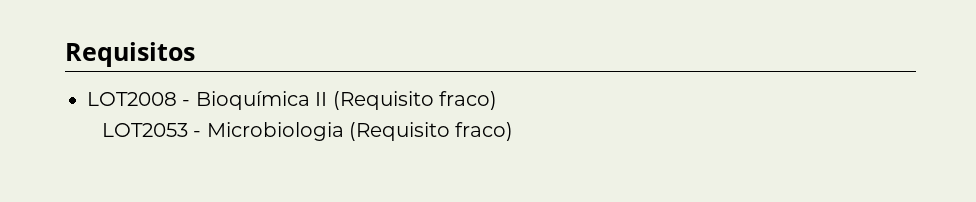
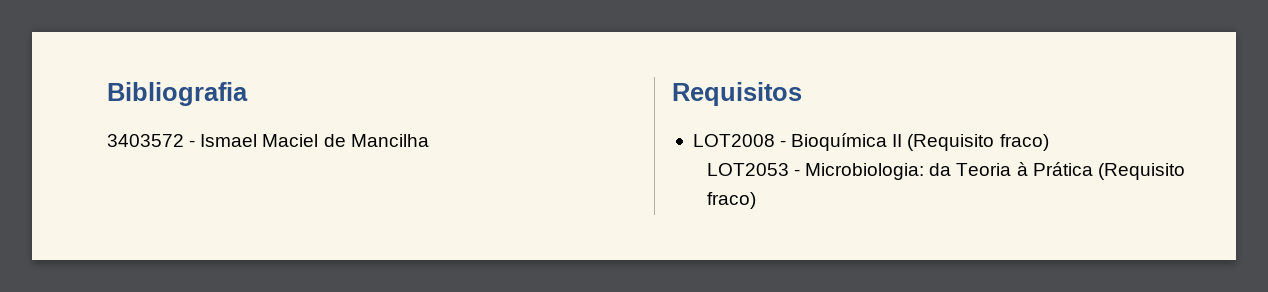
(65, 54) none -> [107,82,248,106] [107,134,429,147] Bibliografia // 3403572 - Ismael Maciel de Mancilha //
[206,122,344,141] Microbiologia -> [805,162,1093,180] Microbiologia: da Teoria à Prática

